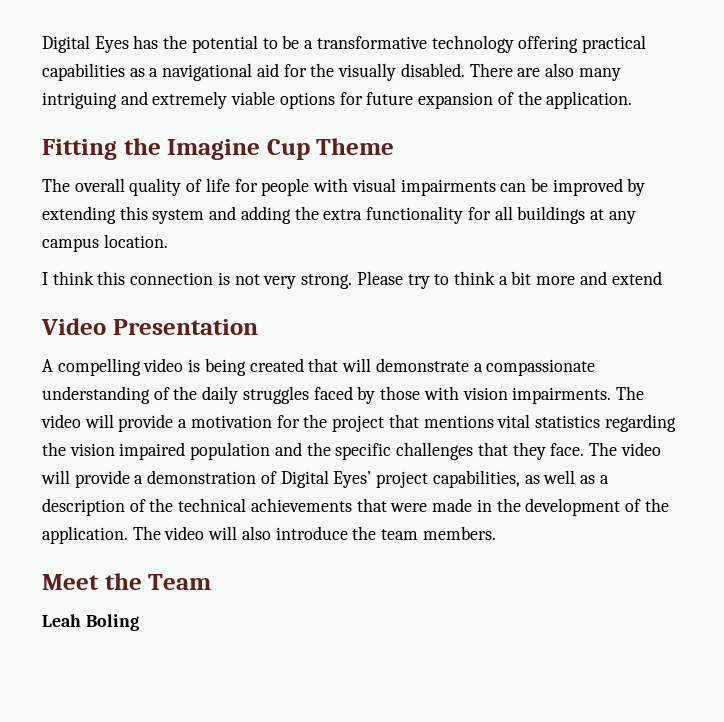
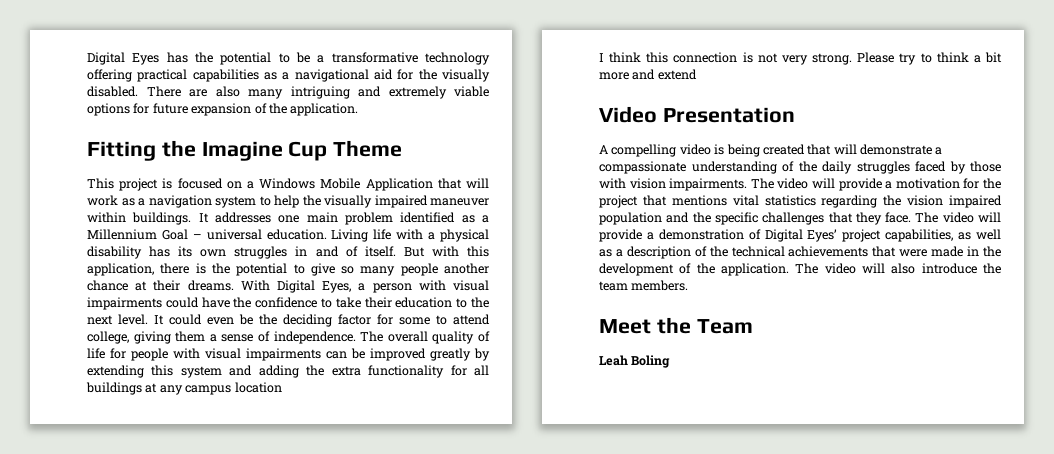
(395, 146) none -> [87,178,489,191] [87,195,489,208] [87,212,489,225] [87,229,490,242] [87,246,489,259] [87,263,490,276] [87,280,489,293] [87,297,490,310] [87,314,490,327] [87,331,356,344] This project is focused on a Windows Mobile Application that will work as a navigation system to help the visually impaired maneuver within buildings. It addresses one main problem identified as a Millennium Goal – universal education. Living life with a physical disability has its own struggles in and of itself. But with this application, there is the potential to give so many people another chance at their dreams. With Digital Eyes, a person with visual impairments could have the confidence to take their education to the next level. It could even be the deciding factor for some to attend college, giving them a sense of independence.
(623, 187) none -> [430,348,471,361] greatly
[103,234,168,248] location. -> [234,382,282,393] location

